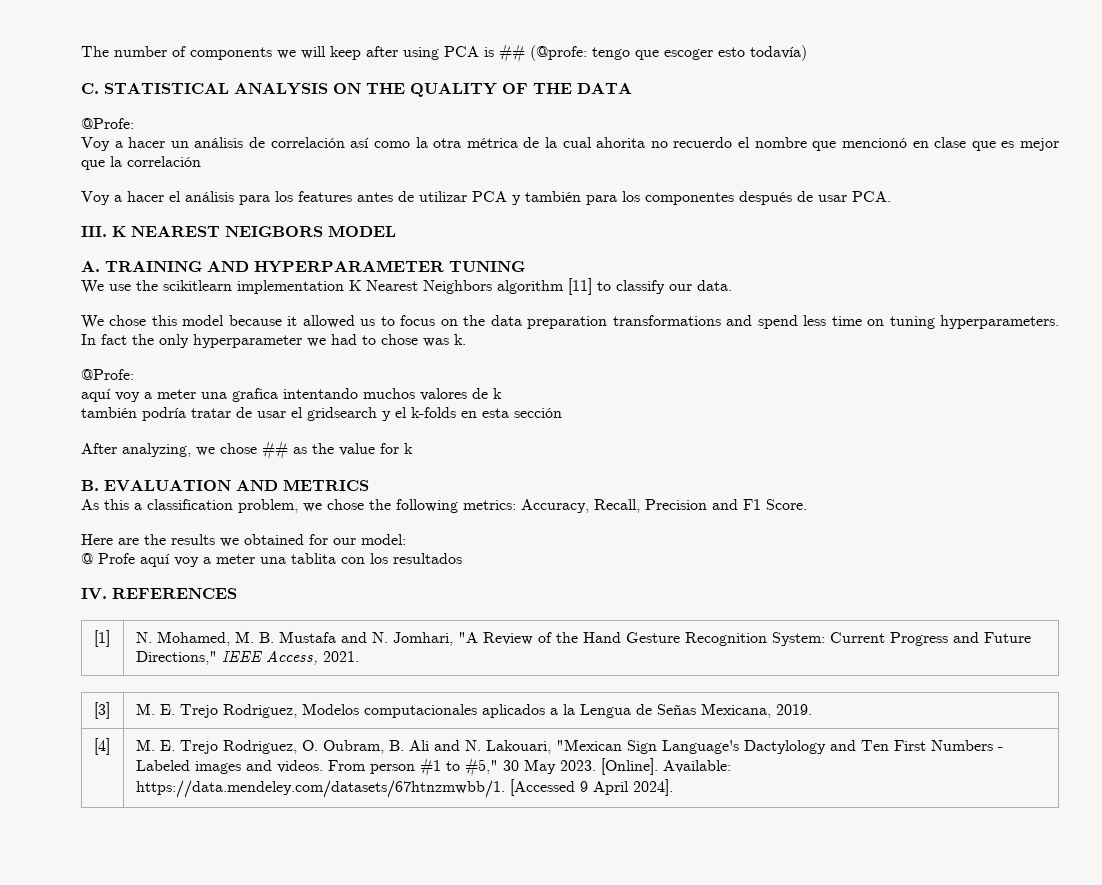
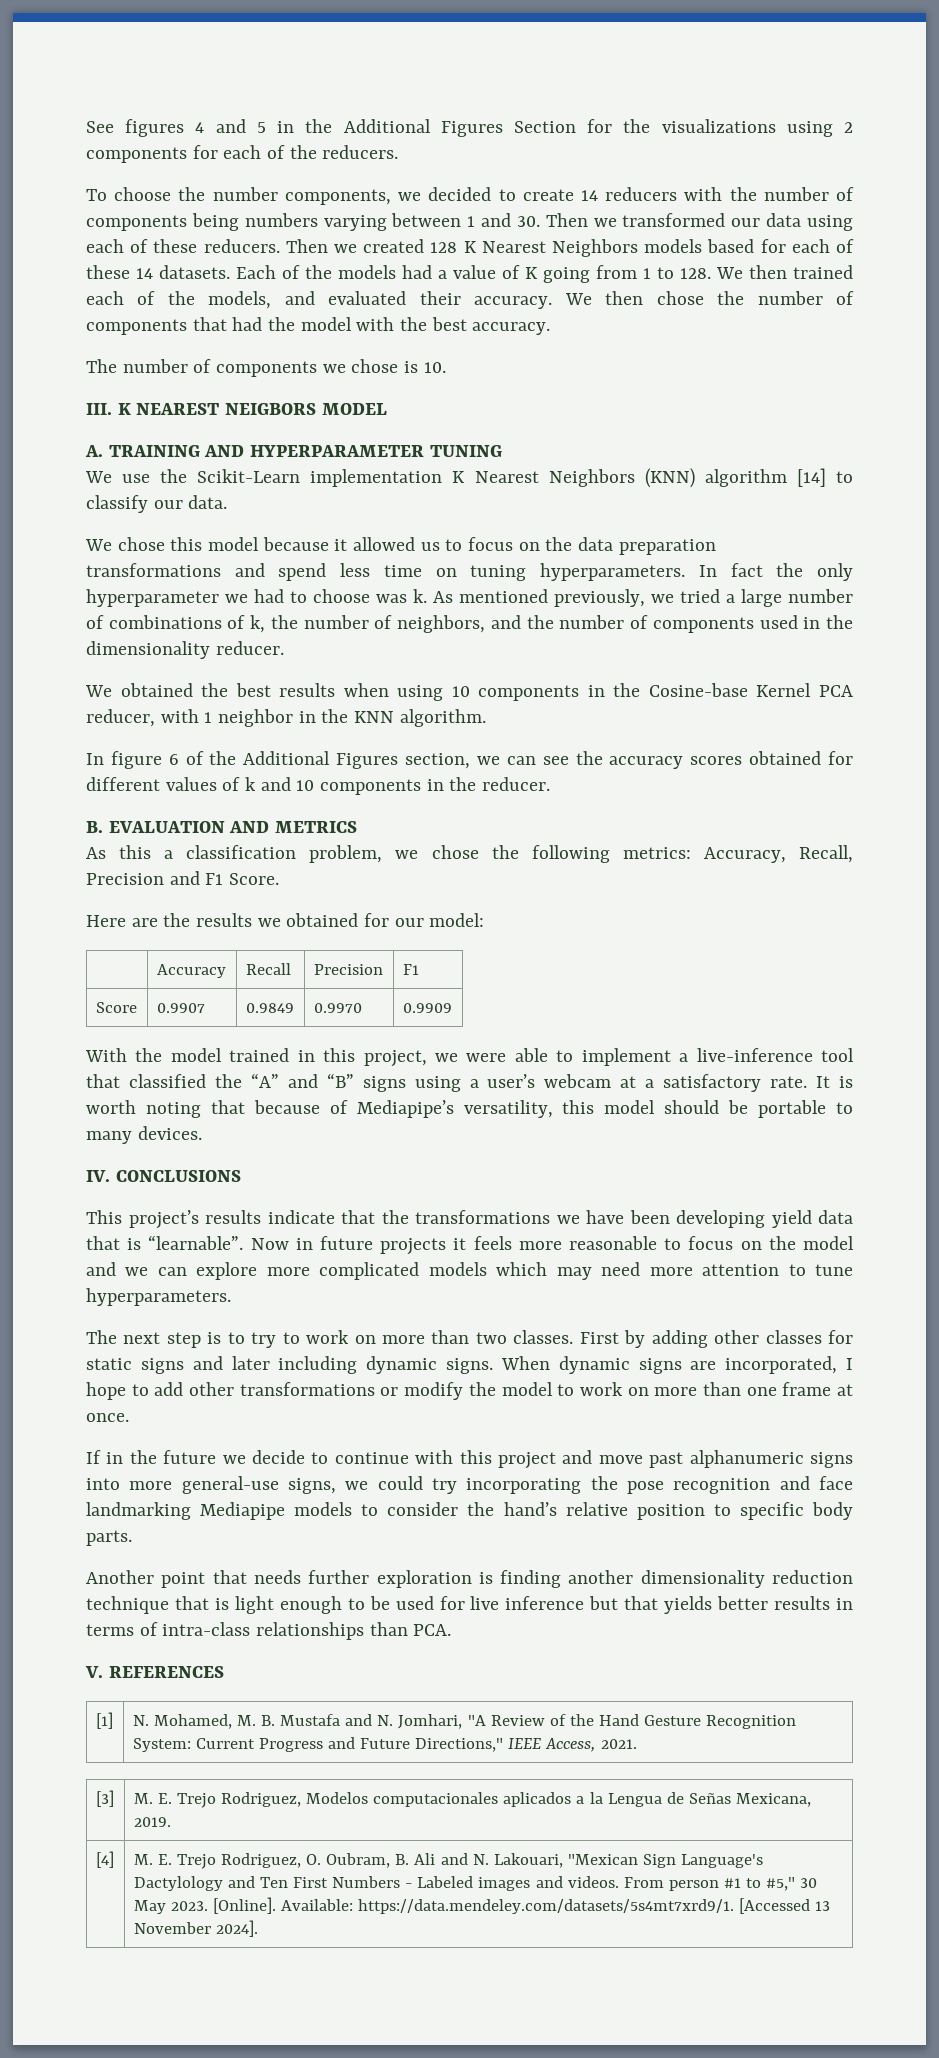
(81, 51) none -> [86,119,853,137] [86,145,399,163] [86,187,854,205] [86,213,853,231] [86,239,855,257] [86,265,853,283] [86,291,854,309] [86,317,551,335] See figures 4 and 5 in the Additional Figures Section for the visualizations using 2 components for each of the reducers. // To choose the number components, we decided to create 14 reducers with the number of components being numbers varying between 1 and 30. Then we transformed our data using each of these reducers. Then we created 128 K Nearest Neighbors models based for each of these 14 datasets. Each of the models had a value of K going from 1 to 128. We then trained each of the models, and evaluated their accuracy. We then chose the number of components that had the model with the best accuracy. //
[301,43,807,63] [81,83,632,97] [81,118,134,129] [81,137,1060,151] [81,156,201,170] [81,191,891,205] will keep after using PCA is ## (@profe: tengo que escoger esto todavía) // C. STATISTICAL ANALYSIS ON THE QUALITY OF THE DATA // @Profe: // Voy a hacer un análisis de correlación así como la otra métrica de la cual ahorita no recuerdo el nombre que mencionó en clase que es mejor que la correlación // Voy a hacer el análisis para los features antes de utilizar PCA y también para los componentes después de usar PCA. -> [351,359,446,373] chose is 10.
[163,280,232,291] scikitlearn -> [197,469,301,483] Scikit-Learn
[497,278,592,295] algorithm [11] -> [644,468,826,488] (KNN) algorithm [14]
[381,334,418,345] chose -> [313,589,370,603] choose
[81,369,134,380] [81,388,502,402] [81,407,562,421] [81,440,413,460] // @Profe: // aquí voy a meter una grafica intentando muchos valores de k // también podría tratar de usar el gridsearch y el k-folds en esta sección // After analyzing, we chose ## as the value for k -> [433,589,853,607] [86,615,854,633] [86,641,284,659] [85,683,853,701] [86,709,486,727] [86,751,853,769] [86,777,551,795] As mentioned previously, we tried a large number of combinations of k, the number of neighbors, and the number of components used in the dimensionality reducer. // We obtained the best results when using 10 components in the Cosine-base Kernel PCA reducer, with 1 neighbor in the KNN algorithm. // In figure 6 of the Additional Figures section, we can see the accuracy scores obtained for different values of k and 10 components in the reducer.
[81,553,462,567] [81,588,107,600] // @ Profe aquí voy a meter una tablita con los resultados // IV. -> [156,964,226,978] [245,963,291,975] [313,964,383,975] [402,964,419,975] [95,1002,137,1013] [156,1003,205,1013] [245,1003,294,1013] [313,1003,362,1013] [402,1003,452,1013] [85,1048,855,1067] [86,1073,853,1092] [86,1100,853,1118] [86,1126,202,1144] [86,1170,241,1182] [86,1210,853,1229] [86,1235,855,1255] [86,1262,853,1280] [86,1288,231,1306] [86,1330,854,1348] [86,1356,854,1374] [86,1382,853,1400] [86,1413,129,1422] [86,1450,853,1469] [86,1476,854,1494] [86,1502,853,1520] [86,1530,132,1546] [86,1570,853,1588] [86,1596,853,1614] [86,1622,452,1640] [85,1666,103,1678] // | Accuracy | Recall | Precision | F1 // Score | 0.9907 | 0.9849 | 0.9970 | 0.9909 // With the model trained in this project, we were able to implement a live-inference tool that classified the “A” and “B” signs using a user’s webcam at a satisfactory rate. It is worth noting that because of Mediapipe’s versatility, this model should be portable to many devices. // IV. CONCLUSIONS // This project’s results indicate that the transformations we have been developing yield data that is “learnable”. Now in future projects it feels more reasonable to focus on the model and we can explore more complicated models which may need more attention to tune hyperparameters. // The next step is to try to work on more than two classes. First by adding other classes for static signs and later including dynamic signs. When dynamic signs are incorporated, I hope to add other transformations or modify the model to work on more than one frame at once. // If in the future we decide to continue with this project and move past alphanumeric signs into more general-use signs, we could try incorporating the pose recognition and face landmarking Mediapipe models to consider the hand’s relative position to specific body parts. // Another point that needs further exploration is finding another dimensionality reduction technique that is light enough to be used for live inference but that yields better results in terms of intra-class relationships than PCA. // V.
[135,779,629,798] https://data.mendeley.com/datasets/67htnzmwbb/1. [Accessed 9 April -> [358,1898,831,1914] [133,1922,211,1934] https://data.mendeley.com/datasets/5s4mt7xrd9/1. [Accessed 13 November

